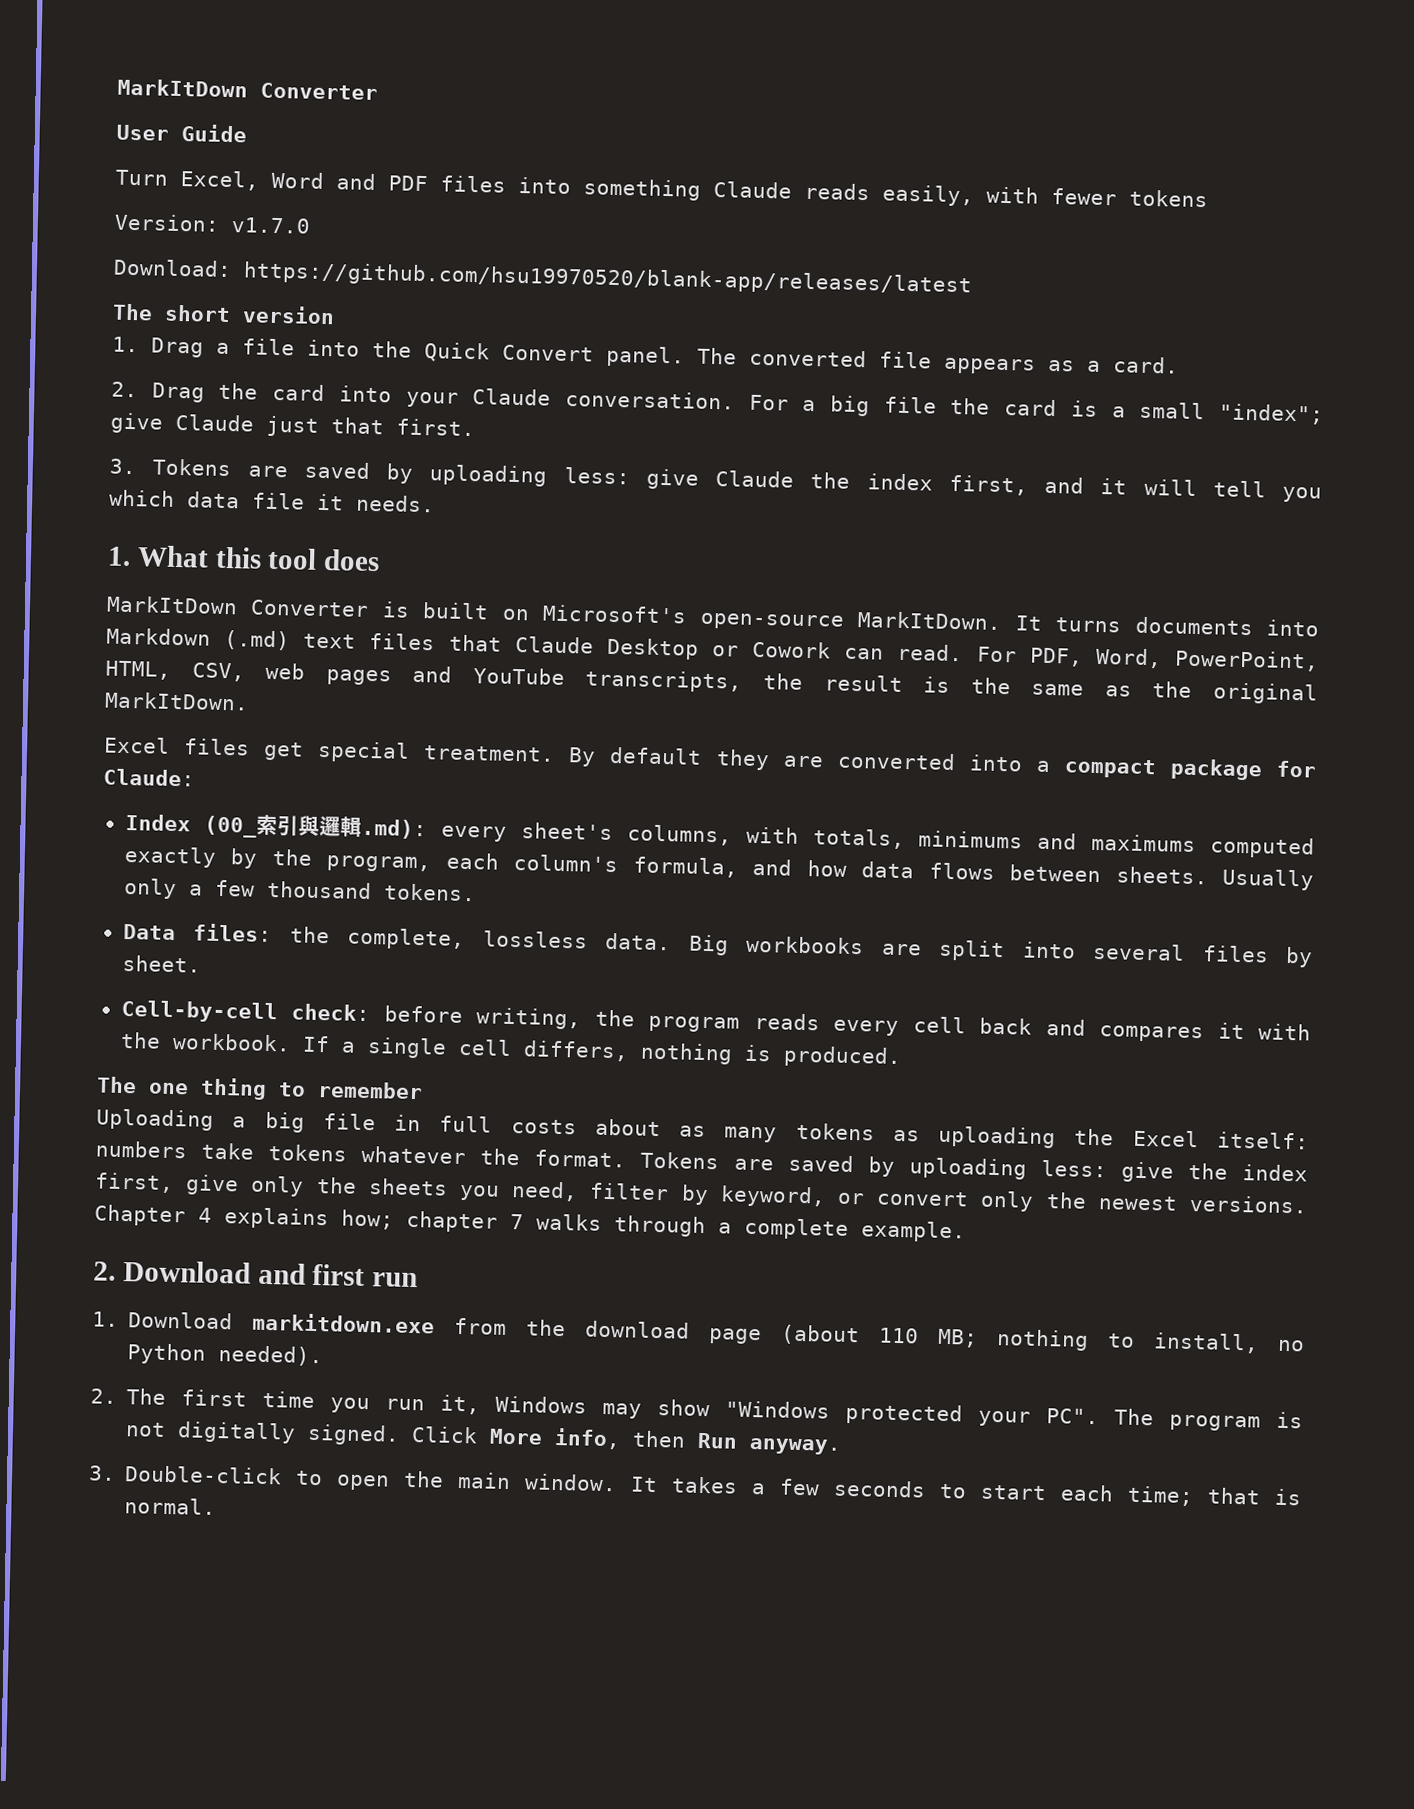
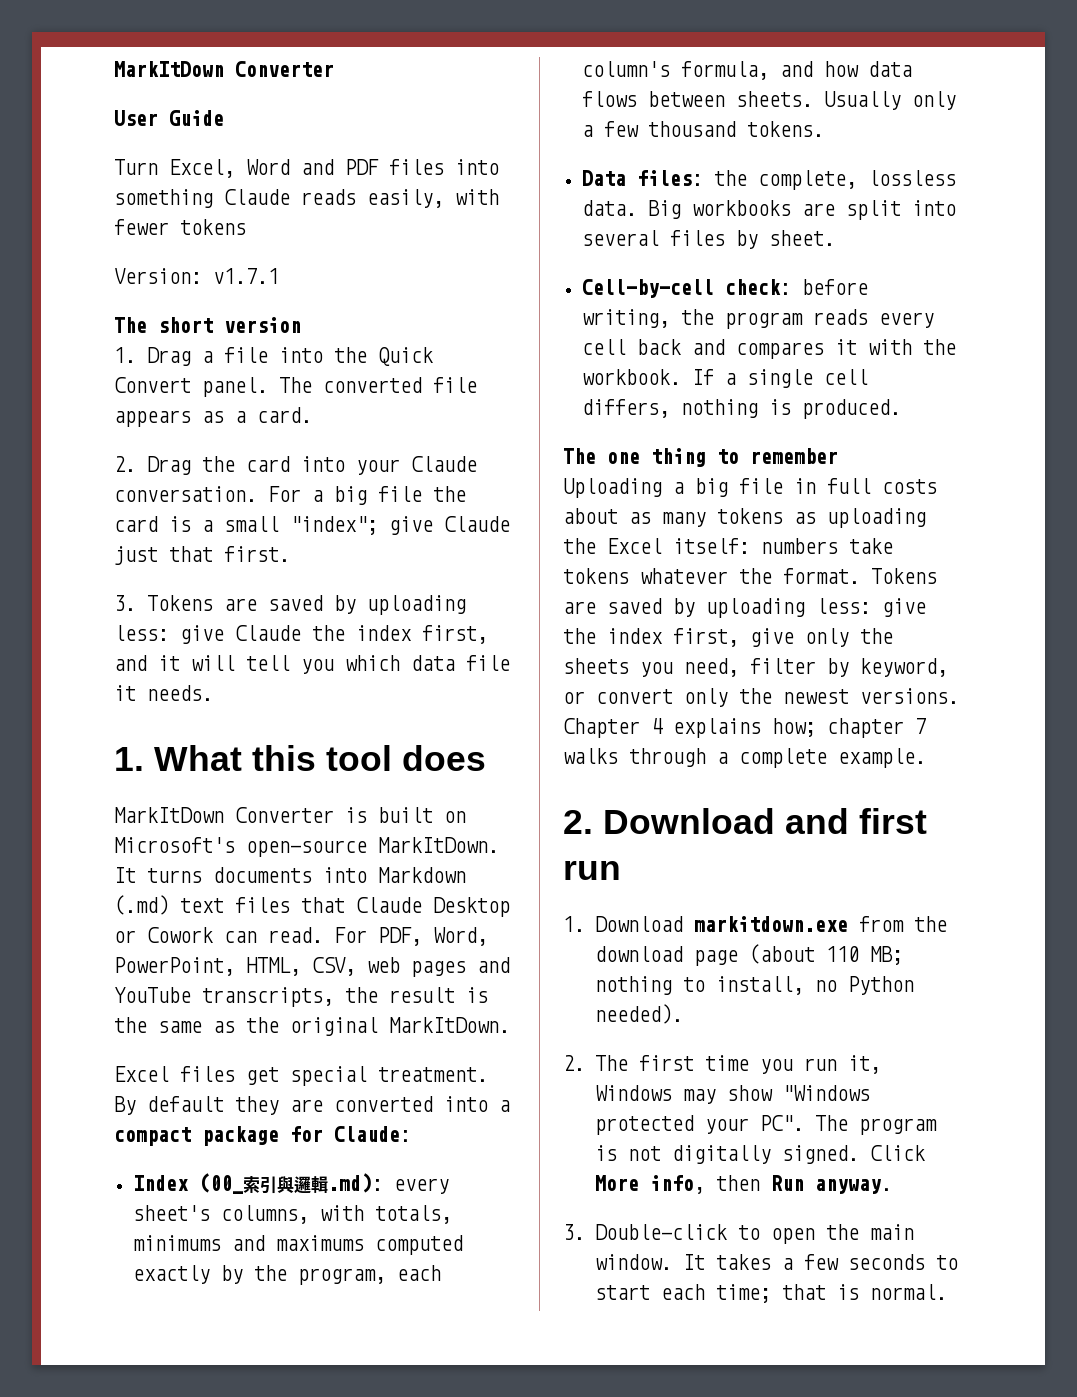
[231,217,311,234] [113,258,972,297] v1.7.0 // Download: https://github.com/hsu19970520/blank-app/releases/latest -> [213,268,279,284] v1.7.1

